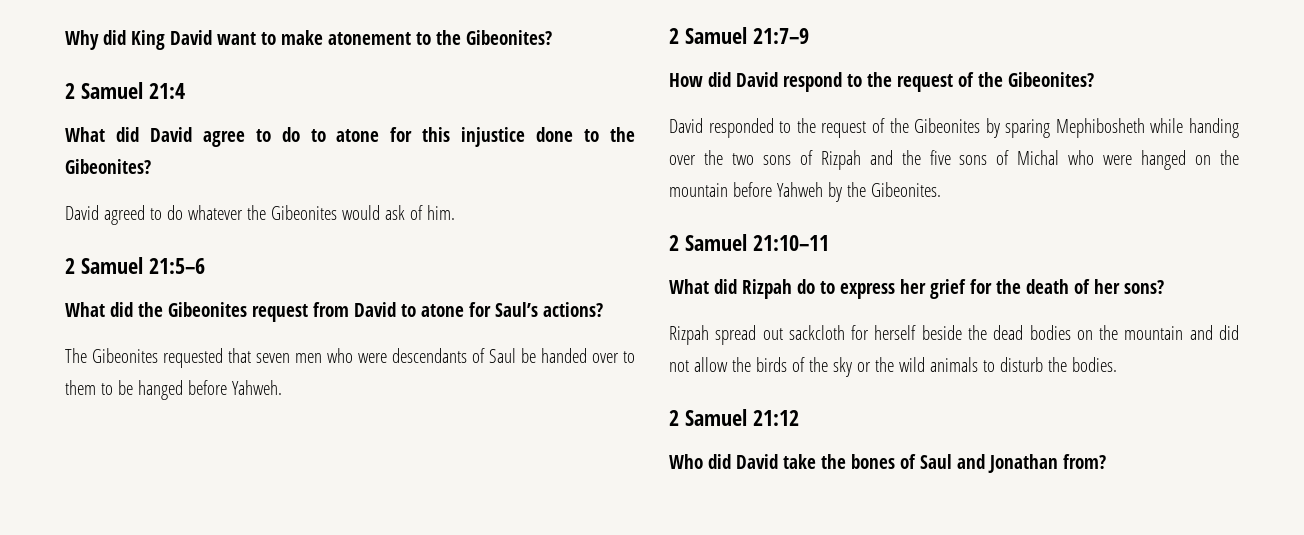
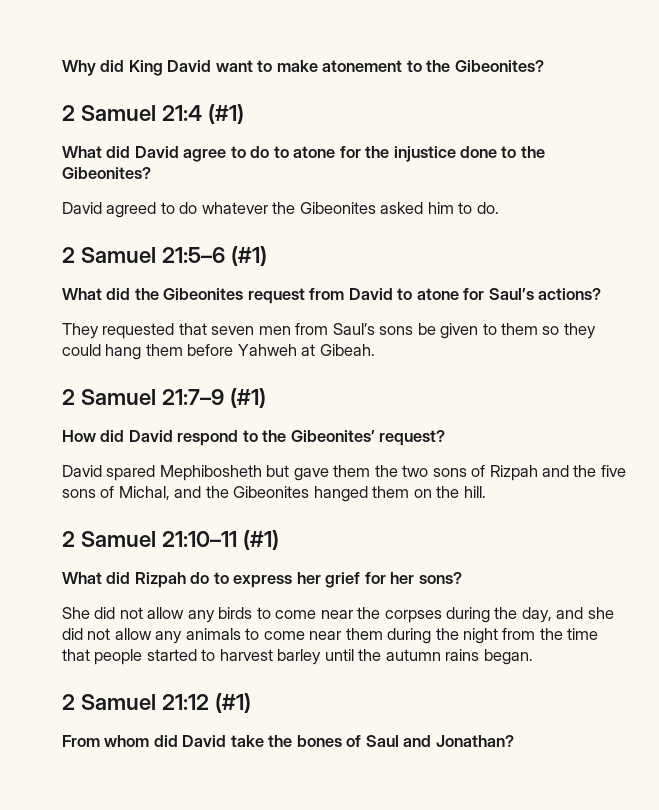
(185, 91) none -> [207,104,244,124] (#1)
[422,127,451,142] this -> [365,146,390,158] the
[341,205,455,220] would ask of him. -> [380,202,499,214] asked him to do.
(205, 266) none -> [230,246,267,266] (#1)
[65,348,158,363] The Gibeonites -> [62,323,99,339] They
[327,348,635,363] [65,380,282,400] who were descendants of Saul be handed over to them to be hanged before Yahweh. -> [295,323,596,339] [62,344,375,360] from Saul’s sons be given to them so they could hang them before Yahweh at Gibeah.
(809, 36) none -> [229,388,266,408] (#1)
[896,72,1094,92] [669,118,1239,138] [669,155,696,165] request of the Gibeonites? // David responded to the request of the Gibeonites by sparing Mephibosheth while handing over -> [290,430,446,446] [62,465,371,481] Gibeonites’ request? // David spared Mephibosheth but gave them
[1017,150,1239,170] [669,182,941,202] Michal who were hanged on the mountain before Yahweh by the Gibeonites. -> [118,486,486,502] Michal, and the Gibeonites hanged them on the hill.
(829, 243) none -> [242,530,279,550] (#1)
[995,279,1090,294] the death of -> (386, 578) none
[669,325,1239,345] [669,357,1117,377] Rizpah spread out sackcloth for herself beside the dead bodies on the mountain and did not allow the birds of the sky or the wild animals to disturb the bodies. -> [62,607,614,623] [62,628,599,644] [62,649,533,665] She did not allow any birds to come near the corpses during the day, and she did not allow any animals to come near them during the night from the time that people started to harvest barley until the autumn rains began.
[669,454,703,469] // Who -> [214,693,251,713] [62,735,150,747] (#1) // From whom
[987,454,1106,473] Jonathan from? -> [435,735,514,747] Jonathan?

